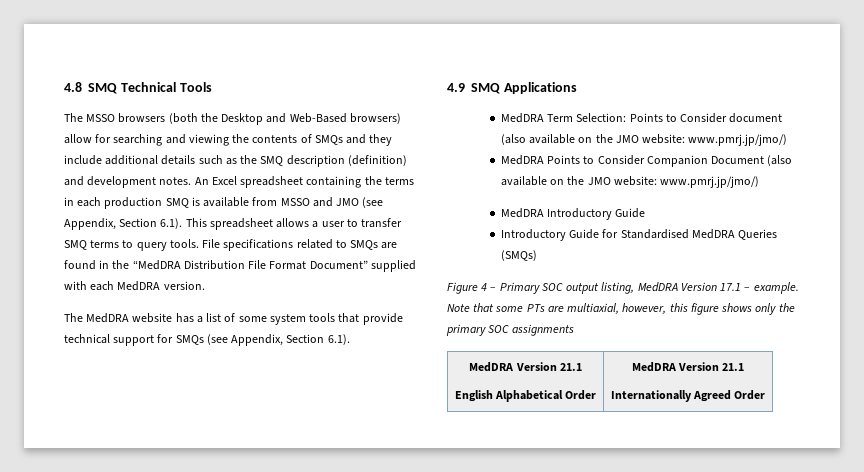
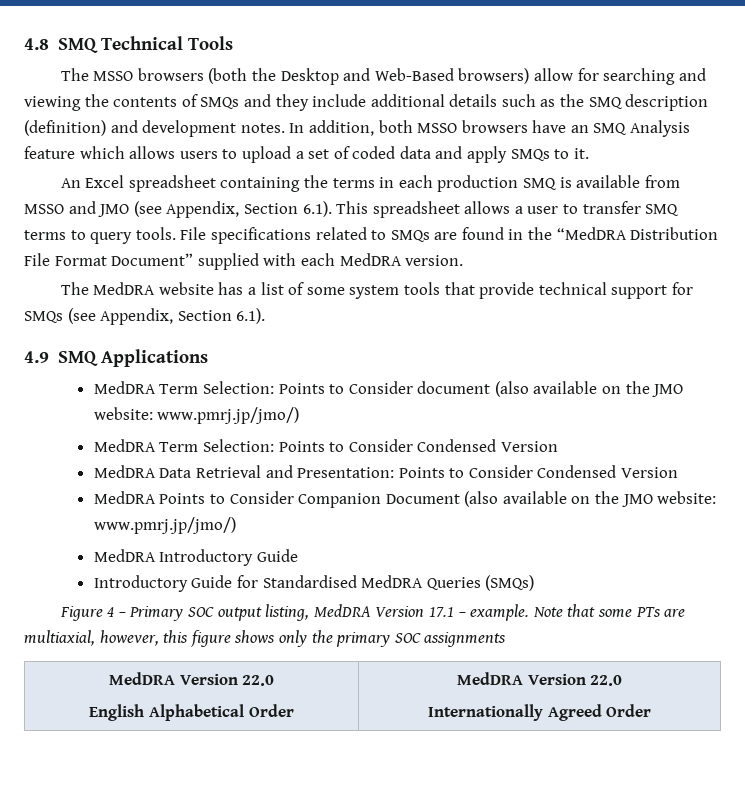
(192, 181) none -> [289,120,691,137] [24,146,589,163] In addition, both MSSO browsers have an SMQ Analysis feature which allows users to upload a set of coded data and apply SMQs to it. //
(788, 140) none -> [93,439,558,452] [93,465,679,478] // MedDRA Term Selection: Points to Consider Condensed Version // MedDRA Data Retrieval and Presentation: Points to Consider Condensed Version
[559,363,582,371] 21.1 -> [242,675,275,686] 22.0
[722,363,745,371] 21.1 -> [590,675,623,686] 22.0

